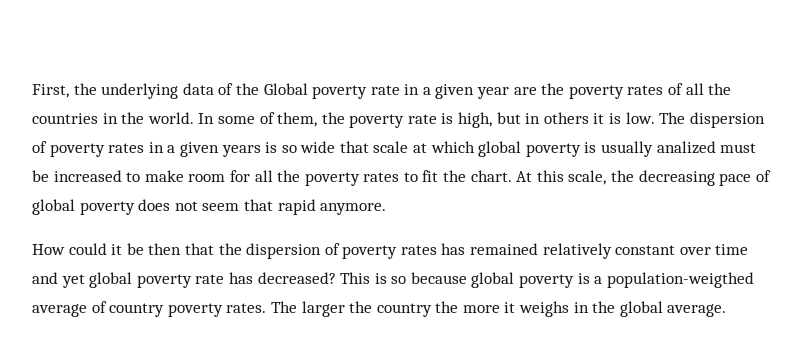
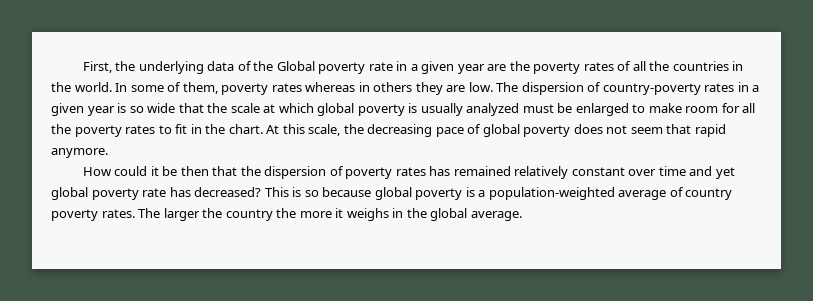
[321,112,622,128] the poverty rate is high, but in others it is -> [221,82,466,95] poverty rates whereas in others they are
[49,143,105,157] poverty -> [602,83,701,95] country-poverty
[221,145,261,157] years -> [87,106,115,116] year
(369, 147) none -> [207,103,228,113] the
[656,141,716,154] analized -> [466,103,520,116] analyzed
[53,170,122,182] increased -> [575,103,629,116] enlarged
(439, 176) none -> [190,124,202,134] in
[606,272,754,288] population-weigthed -> [488,187,615,200] population-weighted

